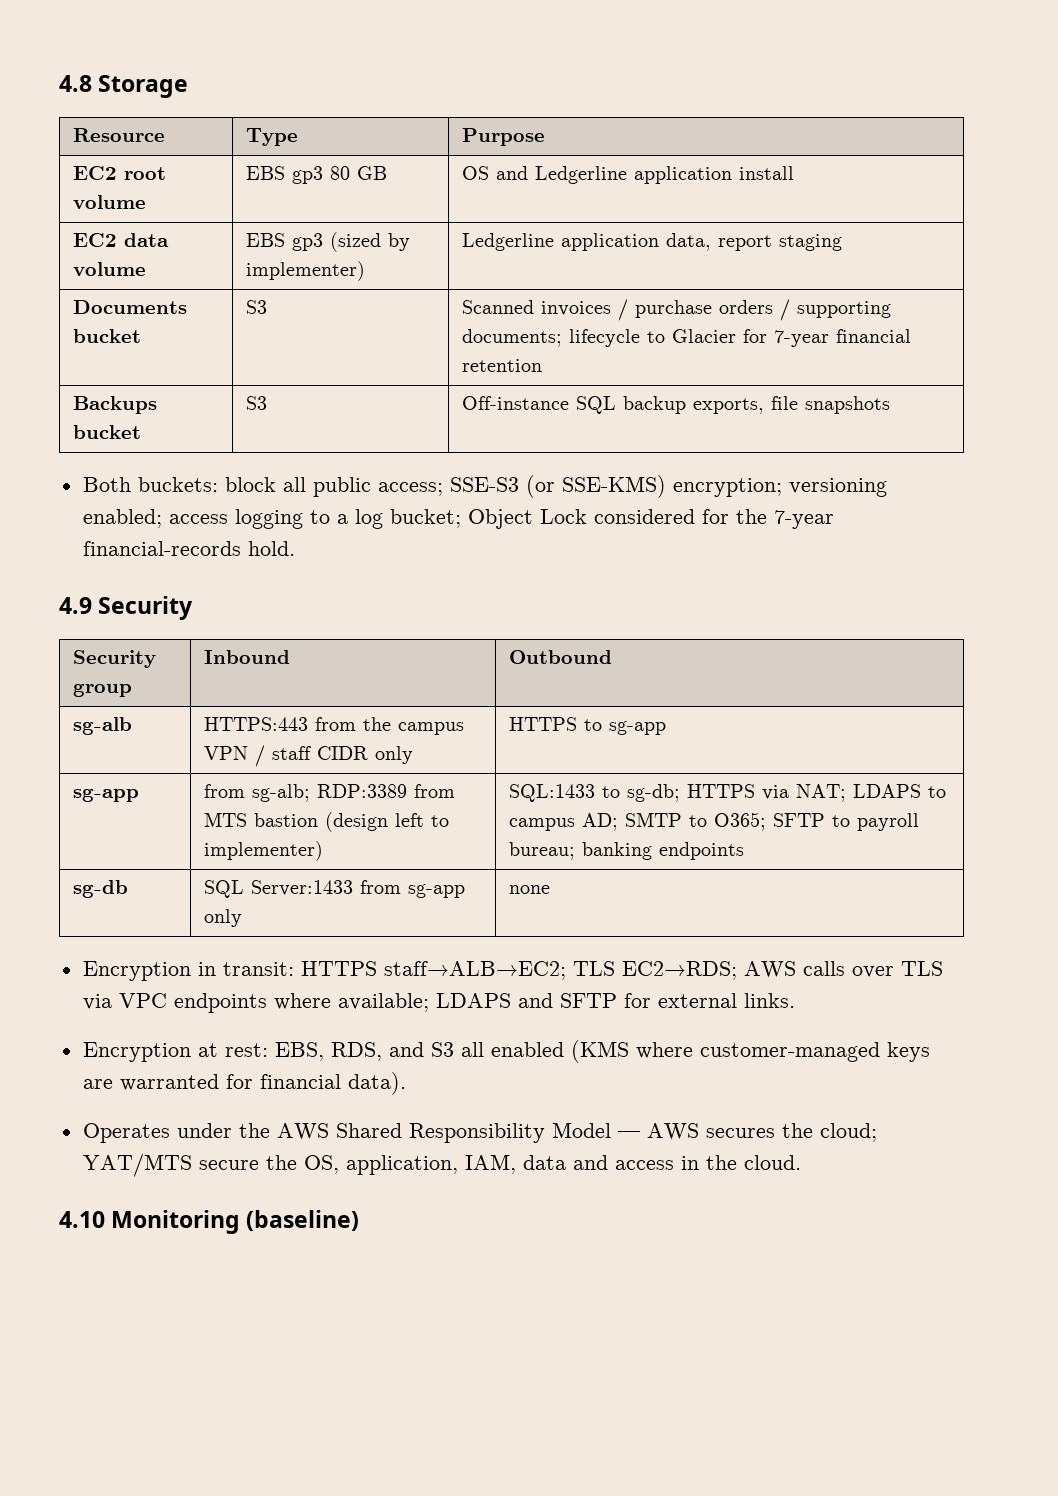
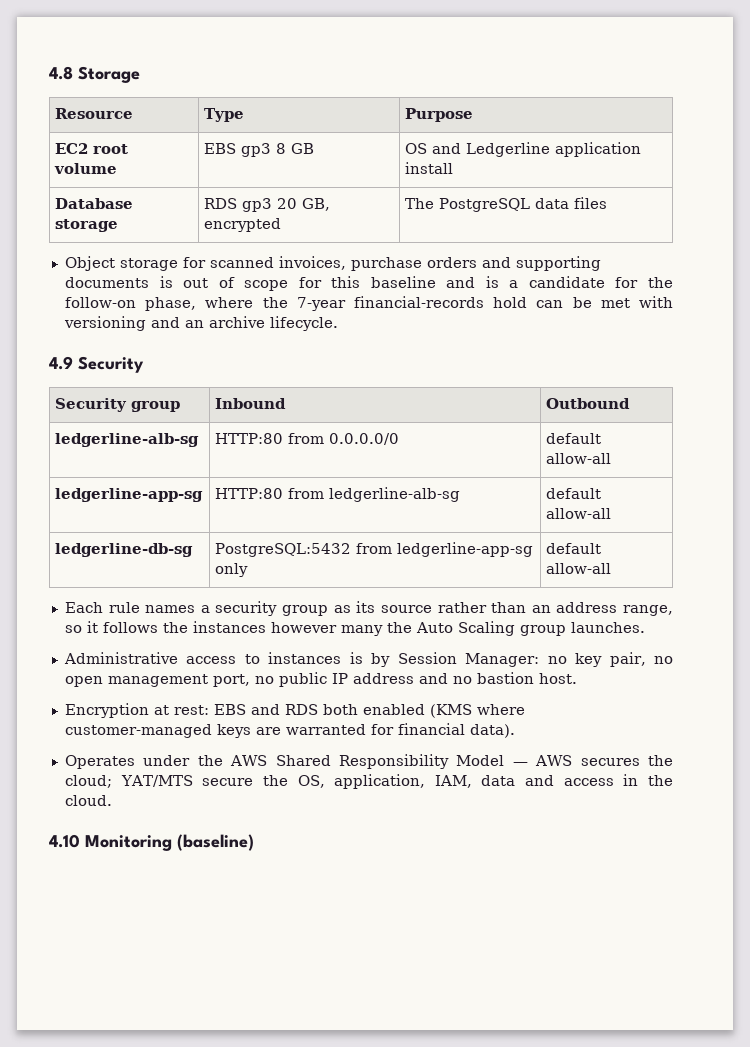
[330,166,351,180] 80 -> [276,143,287,154] 8
[73,233,170,247] [73,262,147,276] [246,232,411,252] [246,261,366,281] [462,233,843,251] [73,300,188,314] [73,329,142,343] [246,300,268,314] [462,299,892,321] [462,329,912,347] [462,359,543,372] [73,396,158,414] [73,425,142,439] [246,396,268,410] [462,396,891,414] [82,475,887,498] [82,509,834,529] [82,541,295,556] EC2 data volume | EBS gp3 (sized by implementer) | Ledgerline application data, report staging // Documents bucket | S3 | Scanned invoices / purchase orders / supporting documents; lifecycle to Glacier for 7-year financial retention // Backups bucket | S3 | Off-instance SQL backup exports, file snapshots // Both buckets: block all public access; SSE-S3 (or SSE-KMS) encryption; versioning enabled; access logging to a log bucket; Object Lock considered for the 7-year financial-records hold. -> [55,198,134,209] [55,219,119,232] [204,198,331,212] [204,218,282,232] [405,197,608,212] [64,256,601,271] [64,276,673,291] [64,296,674,311] [63,316,338,331] Database storage | RDS gp3 20 GB, encrypted | The PostgreSQL data files // Object storage for scanned invoices, purchase orders and supporting documents is out of scope for this baseline and is a candidate for the follow-on phase, where the 7-year financial-records hold can be met with versioning and an archive lifecycle.
[73,717,133,735] [204,717,465,735] [204,745,414,767] [509,717,667,735] [73,788,140,802] [204,784,456,802] [204,812,450,832] [204,841,324,861] [509,784,947,802] [509,812,920,831] [509,842,745,860] [73,880,129,898] [204,880,466,898] [204,909,243,927] [509,885,551,894] [82,961,943,981] [82,993,795,1013] [82,1042,484,1062] sg-alb | HTTPS:443 from the campus VPN / staff CIDR only | HTTPS to sg-app // sg-app | from sg-alb; RDP:3389 from MTS bastion (design left to implementer) | SQL:1433 to sg-db; HTTPS via NAT; LDAPS to campus AD; SMTP to O365; SFTP to payroll bureau; banking endpoints // sg-db | SQL Server:1433 from sg-app only | none // Encryption in transit: HTTPS staff→ALB→EC2; TLS EC2→RDS; AWS calls over TLS via VPC endpoints where available; LDAPS and SFTP for external links. // Encryption at rest: EBS, RDS, and S3 all -> [55,433,200,447] [215,433,400,445] [546,433,602,444] [546,453,612,464] [55,488,204,502] [215,487,461,502] [546,488,602,499] [546,508,612,519] [55,543,194,557] [215,542,534,557] [215,563,249,577] [546,543,602,554] [546,563,612,574] [64,601,673,616] [64,621,645,636] [63,652,673,667] [64,672,577,687] [64,703,358,718] ledgerline-alb-sg | HTTP:80 from 0.0.0.0/0 | default allow-all // ledgerline-app-sg | HTTP:80 from ledgerline-alb-sg | default allow-all // ledgerline-db-sg | PostgreSQL:5432 from ledgerline-app-sg only | default allow-all // Each rule names a security group as its source rather than an address range, so it follows the instances however many the Auto Scaling group launches. // Administrative access to instances is by Session Manager: no key pair, no open management port, no public IP address and no bastion host. // Encryption at rest: EBS and RDS both

